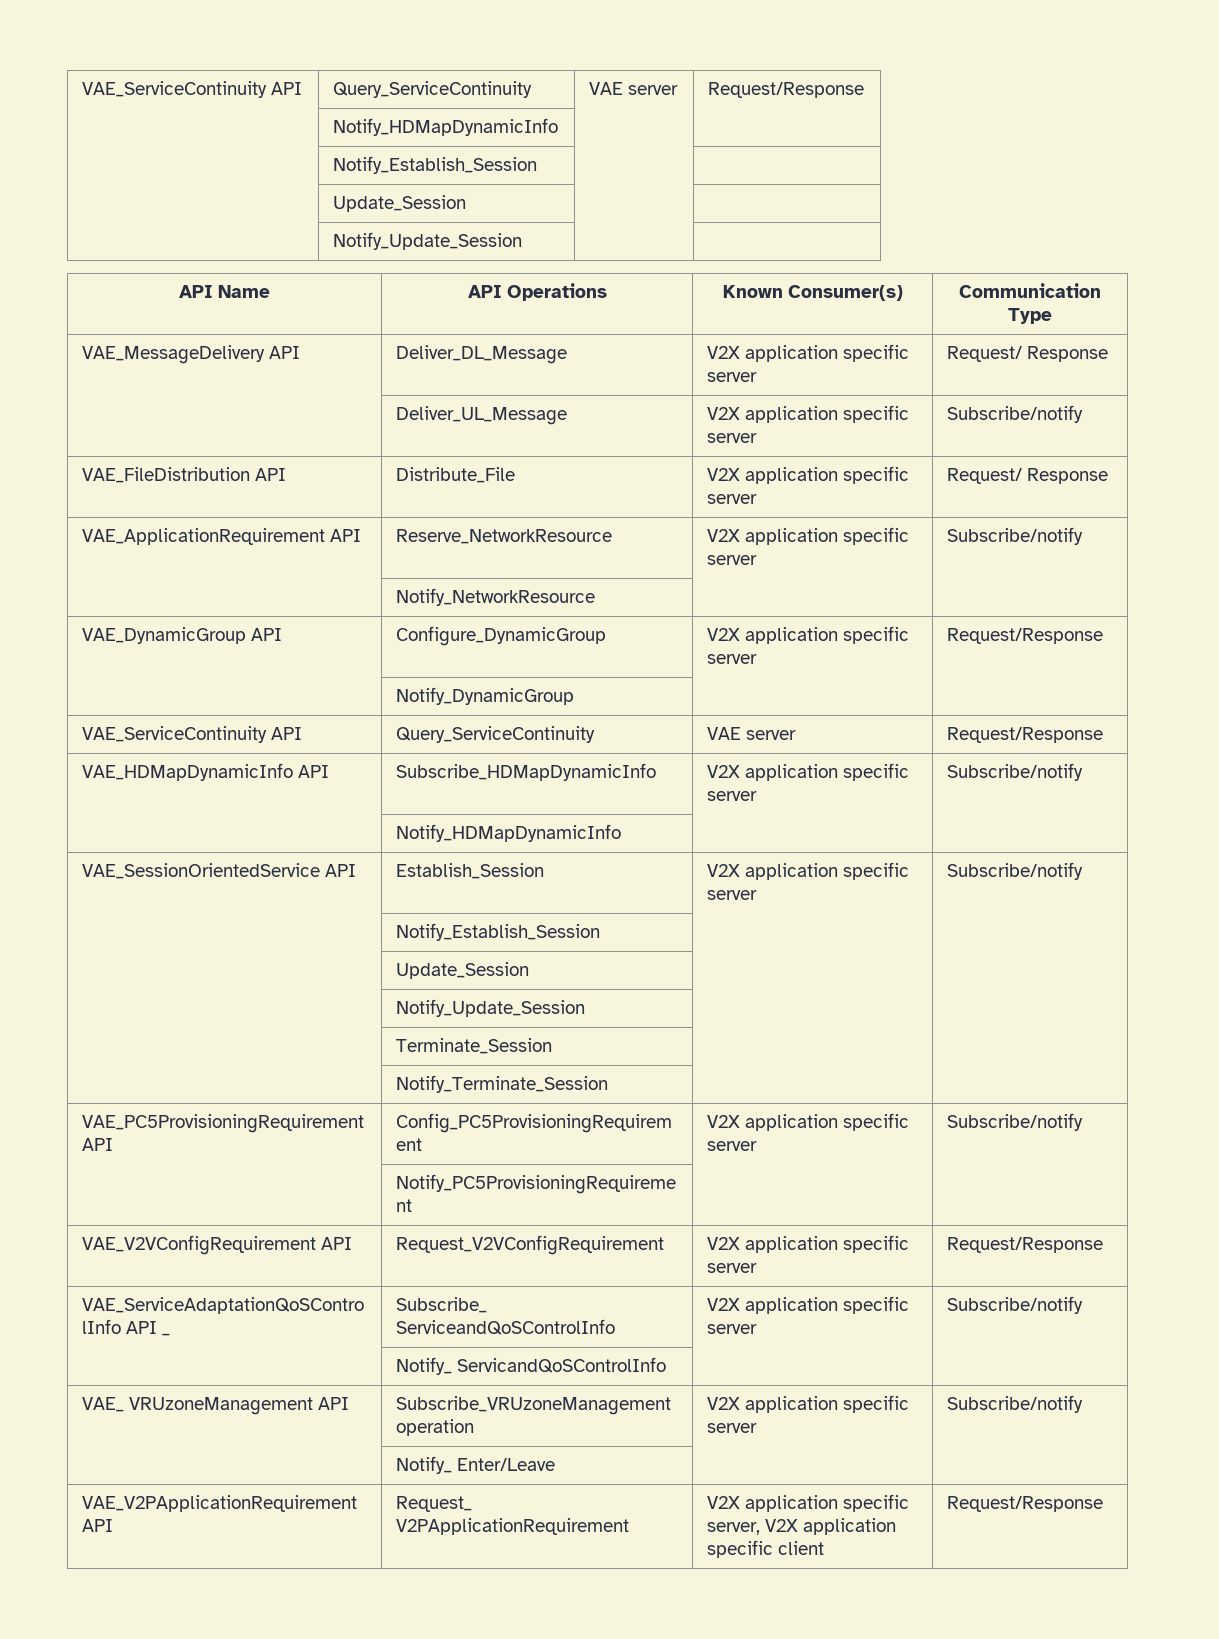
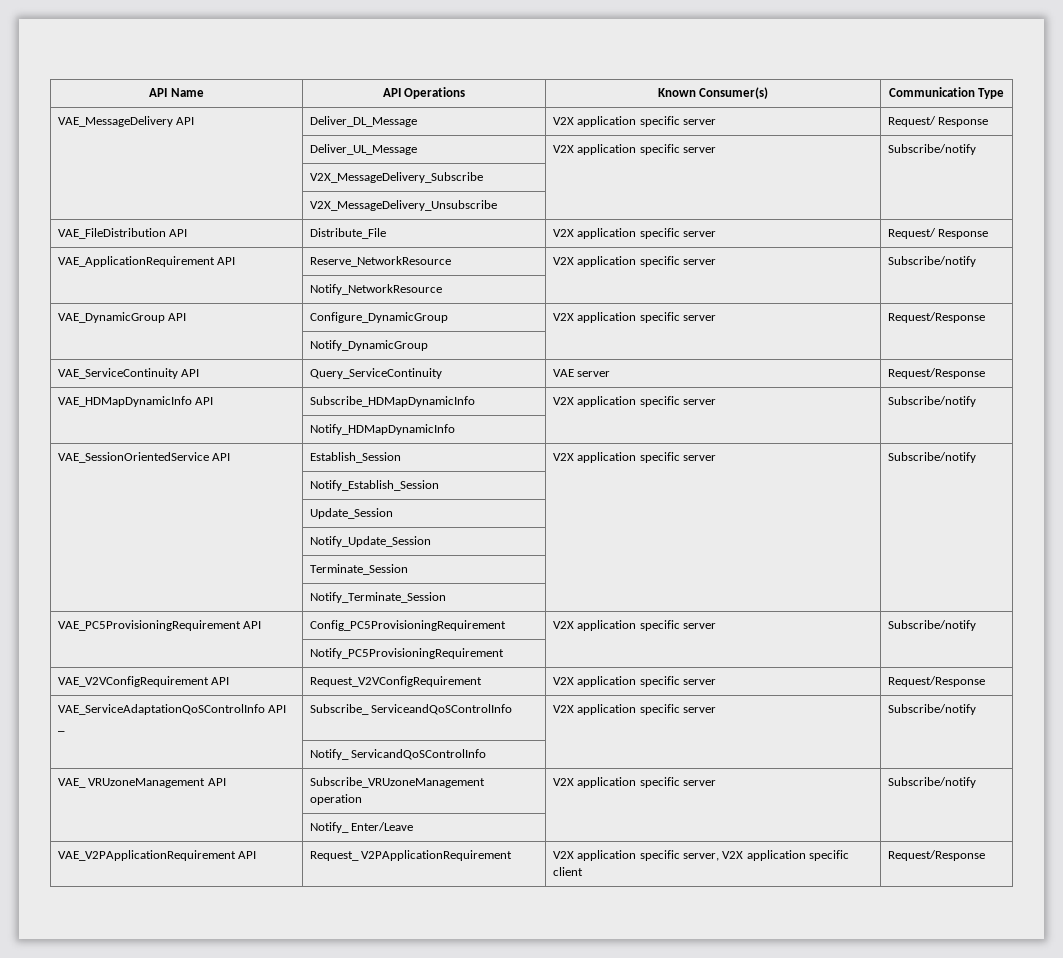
[81,81,302,98] [332,81,532,98] [588,82,678,95] [707,82,864,98] [332,118,558,136] [332,156,537,174] [332,195,466,212] [332,232,522,250] VAE_ServiceContinuity API | Query_ServiceContinuity | VAE server | Request/Response // | Notify_HDMapDynamicInfo | | // | Notify_Establish_Session | | // | Update_Session | | // | Notify_Update_Session | | // -> (149, 92) none
(1083, 414) none -> [309,172,483,183] [309,200,497,211] // | V2X_MessageDelivery_Subscribe | | // | V2X_MessageDelivery_Unsubscribe | |

